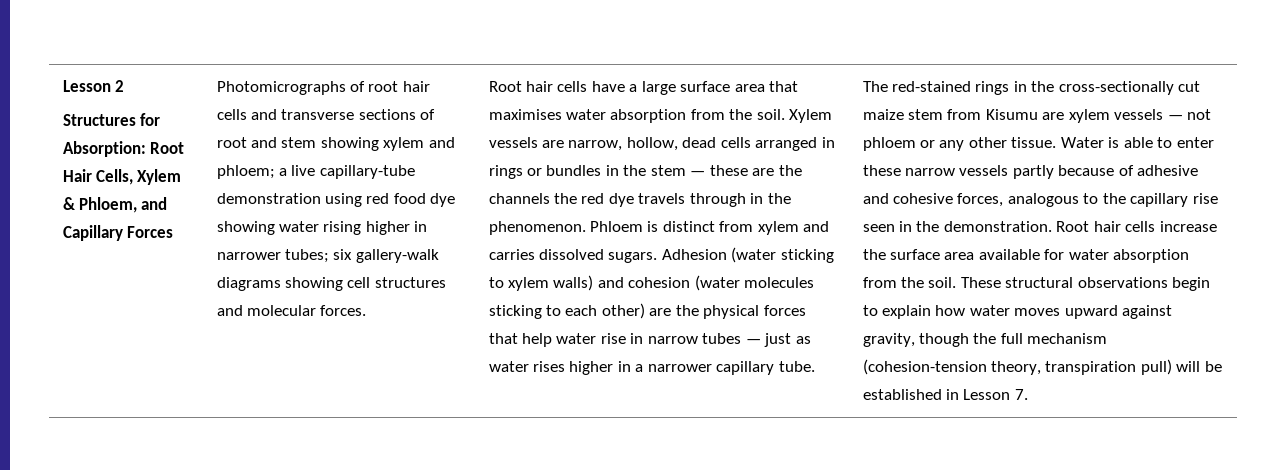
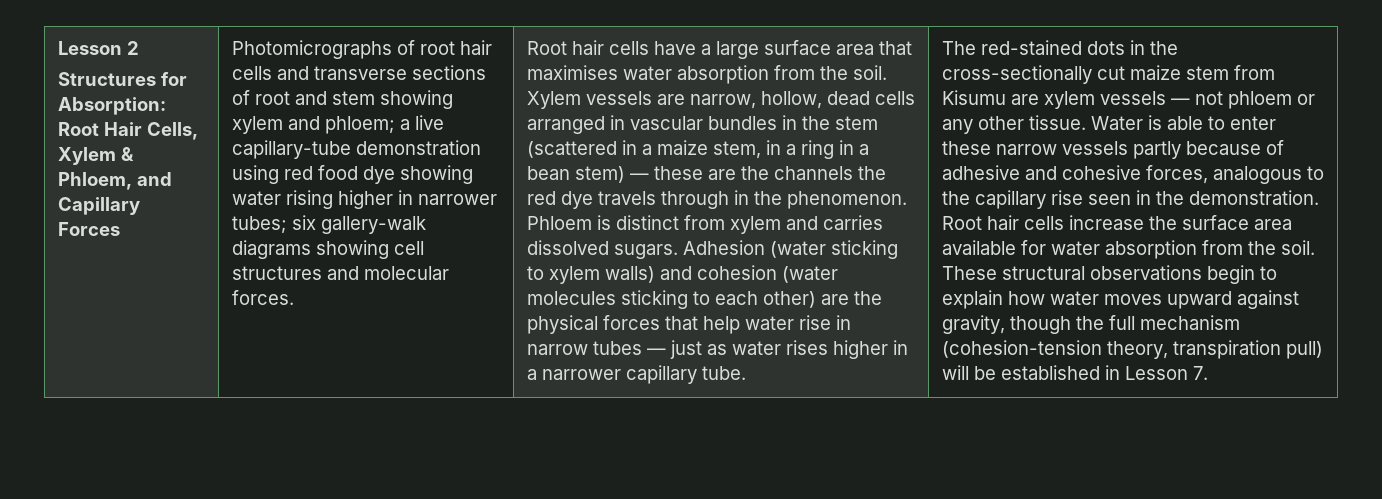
[488,165,543,179] rings or -> [629,116,703,130] vascular
(686, 170) none -> [526,140,869,159] [526,166,625,183] (scattered in a maize stem, in a ring in a bean stem)
[975,81,1010,95] rings -> [1086,41,1125,55] dots

